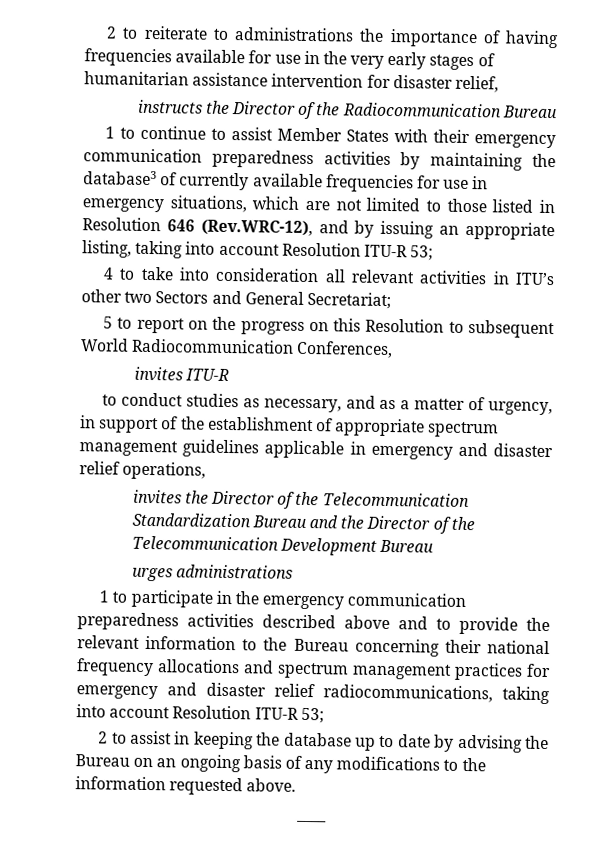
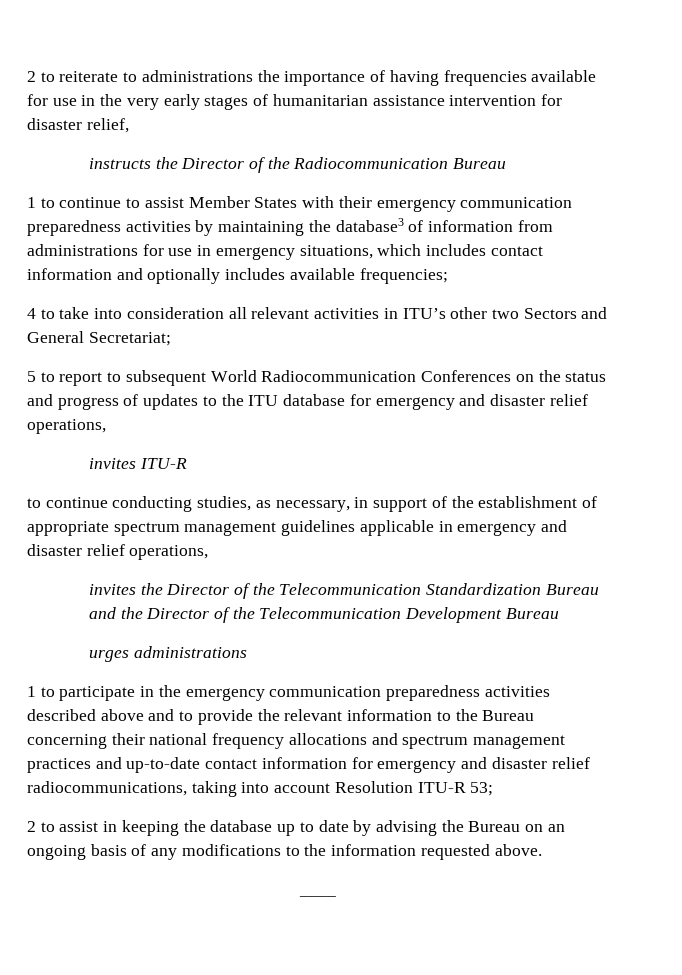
[179,172,414,193] currently available frequencies -> [428,220,553,232] [27,244,138,256] information from administrations
[305,197,555,214] [82,217,555,241] [82,240,434,261] are not limited to those listed in Resolution 646 (Rev.WRC-12), and by issuing an appropriate listing, taking into account Resolution ITU-R 53; -> [426,244,543,256] [27,268,448,284] includes contact information and optionally includes available frequencies;
[188,316,555,339] [81,338,394,359] [133,366,229,382] [102,392,553,416] on the progress on this Resolution to subsequent World Radiocommunication Conferences, // invites ITU-R // to conduct studies as necessary, and as a matter of urgency, -> [107,370,607,386] [27,394,588,410] [27,419,106,434] [88,458,187,469] [27,496,350,512] to subsequent World Radiocommunication Conferences on the status and progress of updates to the ITU database for emergency and disaster relief operations, // invites ITU-R // to continue conducting studies, as necessary,
(523, 671) none -> [95,757,347,773] and up-to-date contact information

